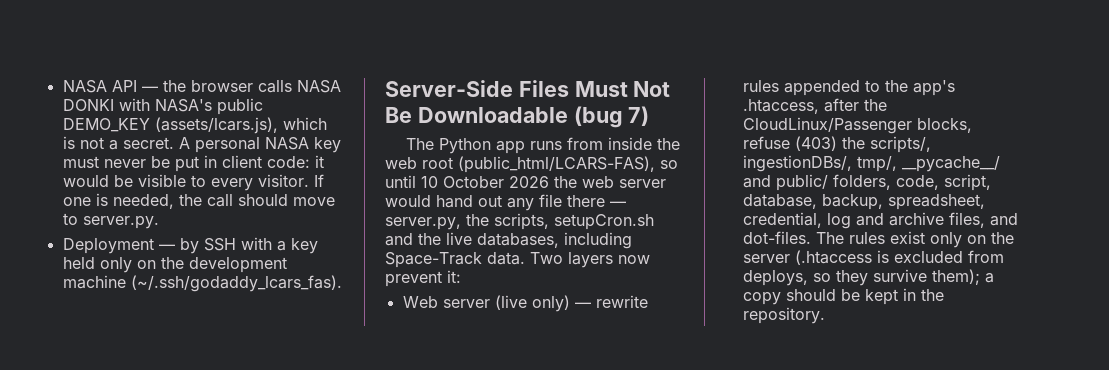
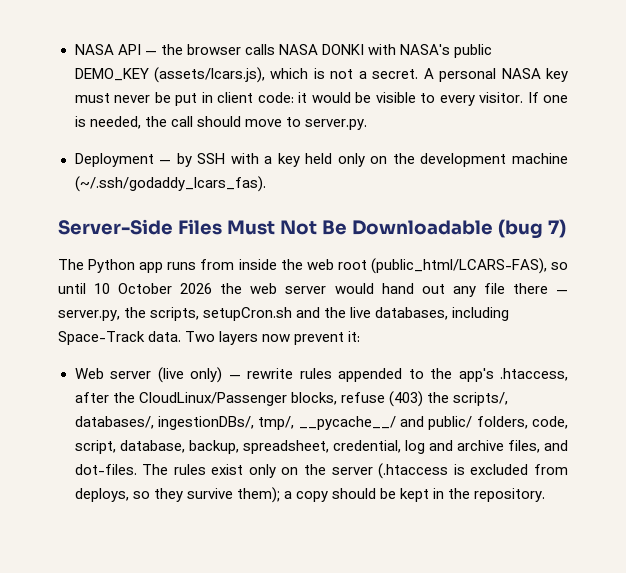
(931, 144) none -> [74,416,154,429] databases/,

